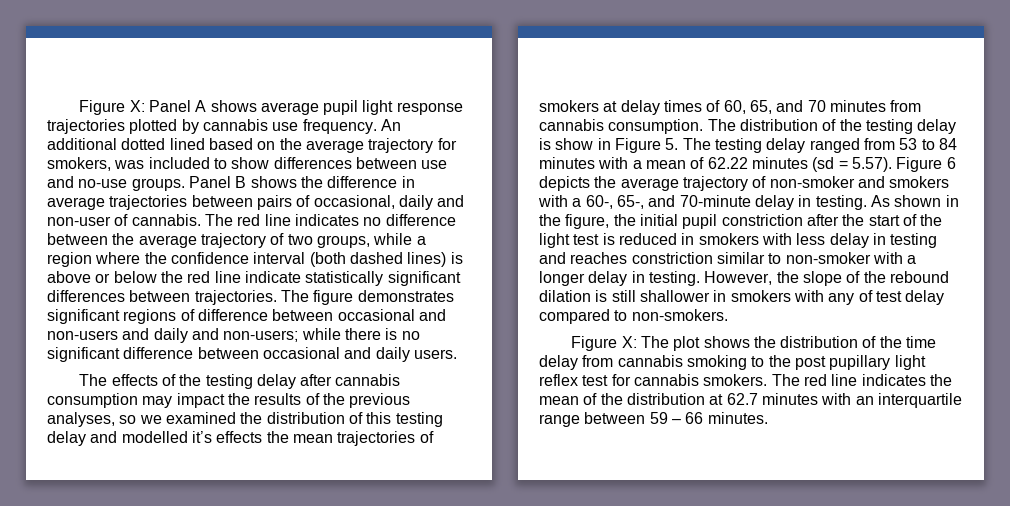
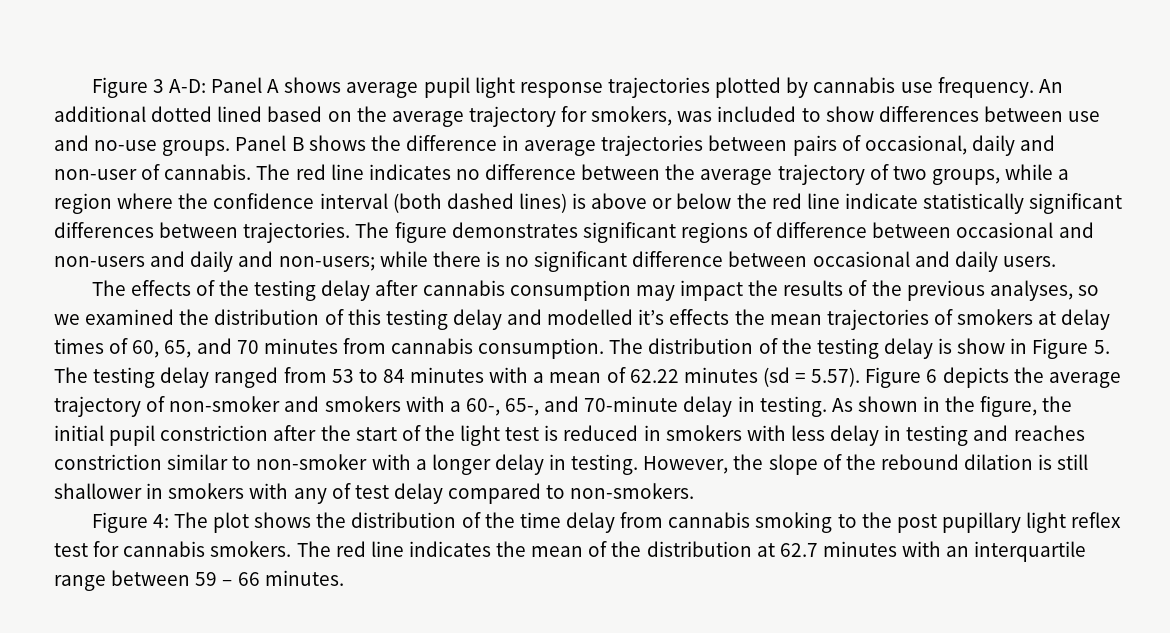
[79,100,145,115] Figure X: -> [91,77,206,98] Figure 3 A-D:
[621,336,637,348] X: -> [152,514,169,528] 4:

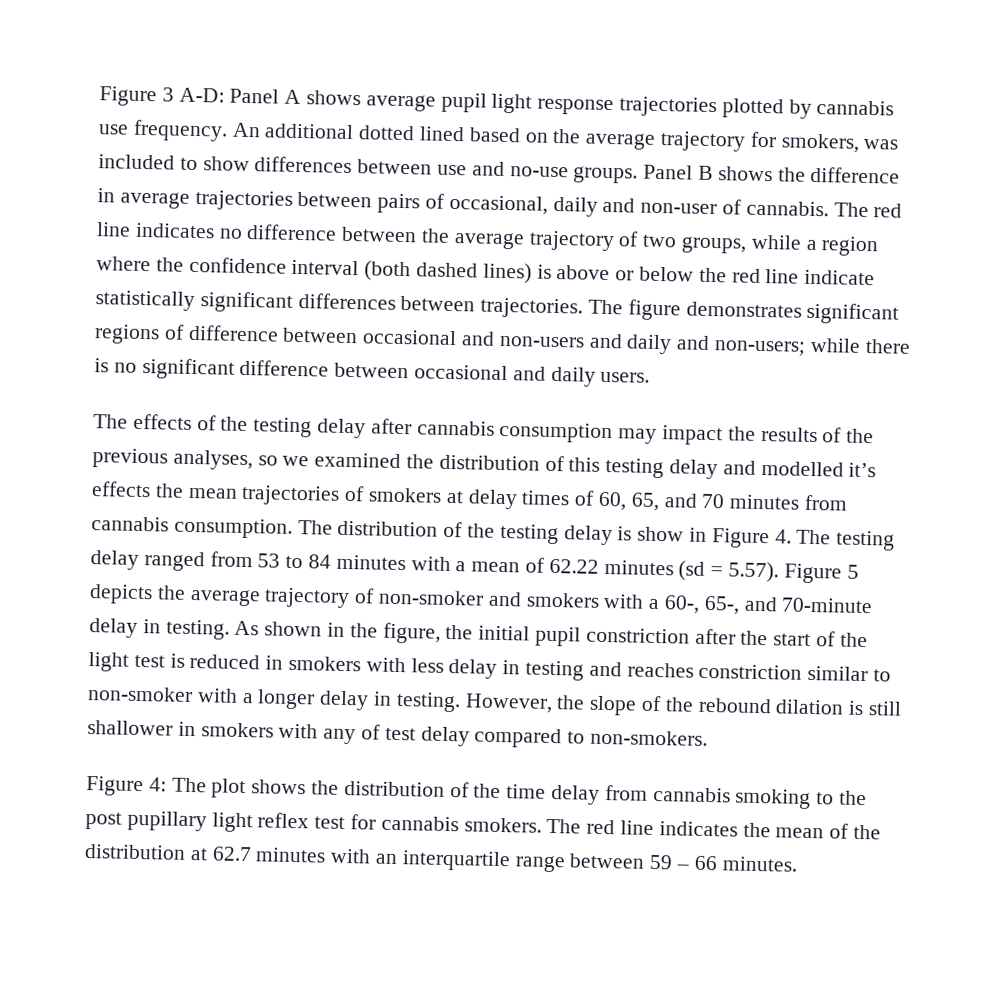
[1093,340,1110,354] 5. -> [774,529,792,544] 4.
[926,369,938,383] 6 -> [846,564,859,579] 5

